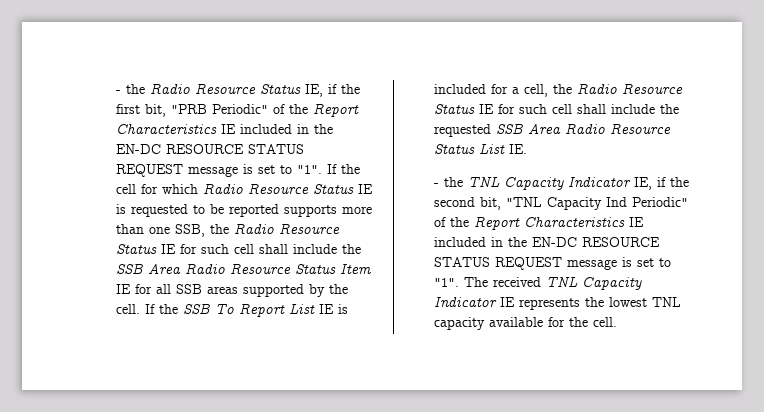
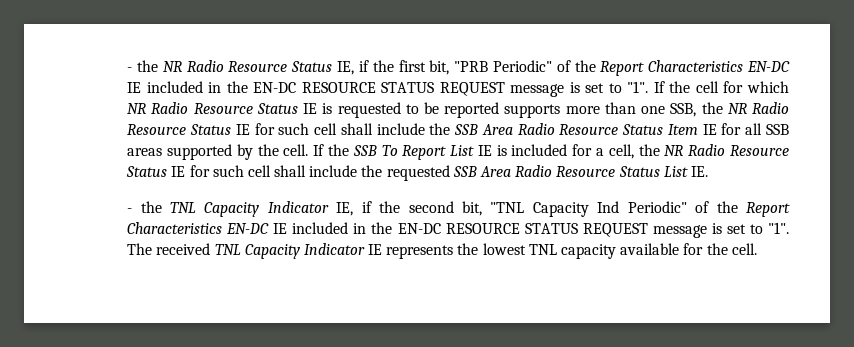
[115,84,145,94] - the -> [127,60,182,72] - the NR
(217, 129) none -> [747,61,790,72] EN-DC
(198, 189) none -> [127,103,147,114] NR
(229, 229) none -> [727,103,747,114] NR
(572, 89) none -> [664,145,684,156] NR
(625, 222) none -> [226,223,270,234] EN-DC

